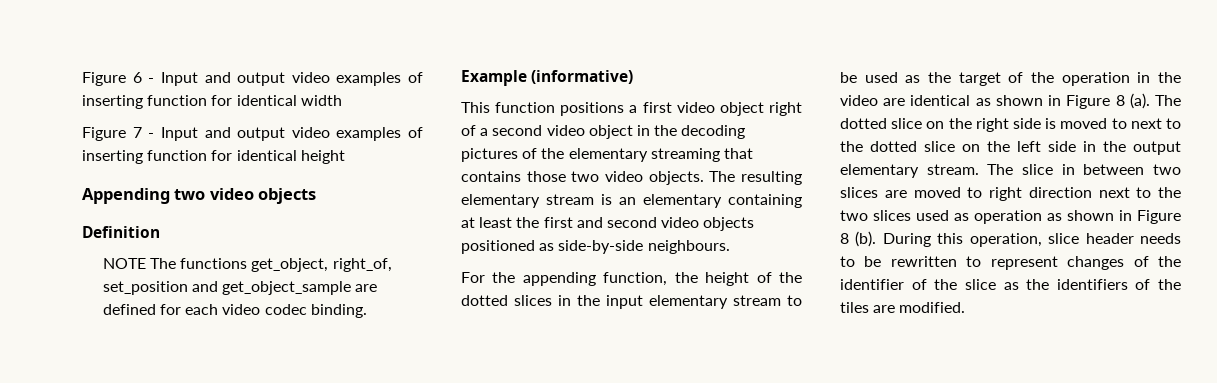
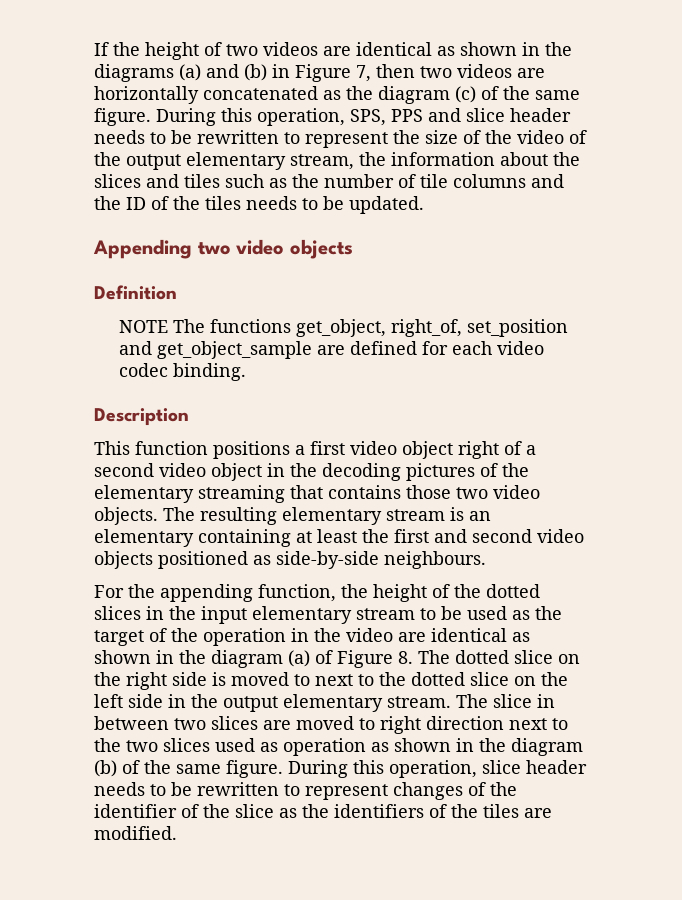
[82,72,423,86] [82,95,342,109] [82,127,423,141] [82,150,345,164] Figure 6 - Input and output video examples of inserting function for identical width // Figure 7 - Input and output video examples of inserting function for identical height -> [94,42,572,60] [94,64,545,82] [94,86,580,104] [94,108,571,126] [94,130,587,148] [94,152,580,170] [94,174,564,188] [94,196,424,214] If the height of two videos are identical as shown in the diagrams (a) and (b) in Figure 7, then two videos are horizontally concatenated as the diagram (c) of the same figure. During this operation, SPS, PPS and slice header needs to be rewritten to represent the size of the video of the output elementary stream, the information about the slices and tiles such as the number of tile columns and the ID of the tiles needs to be updated.
[461,70,634,86] Example (informative) -> [94,408,189,426] Description
[1066,93,1150,109] Figure 8 (a). -> [179,650,413,668] the diagram (a) of Figure 8.
[1137,210,1181,224] [840,231,877,247] Figure 8 (b). -> [479,738,583,756] [94,760,283,778] the diagram (b) of the same figure.

